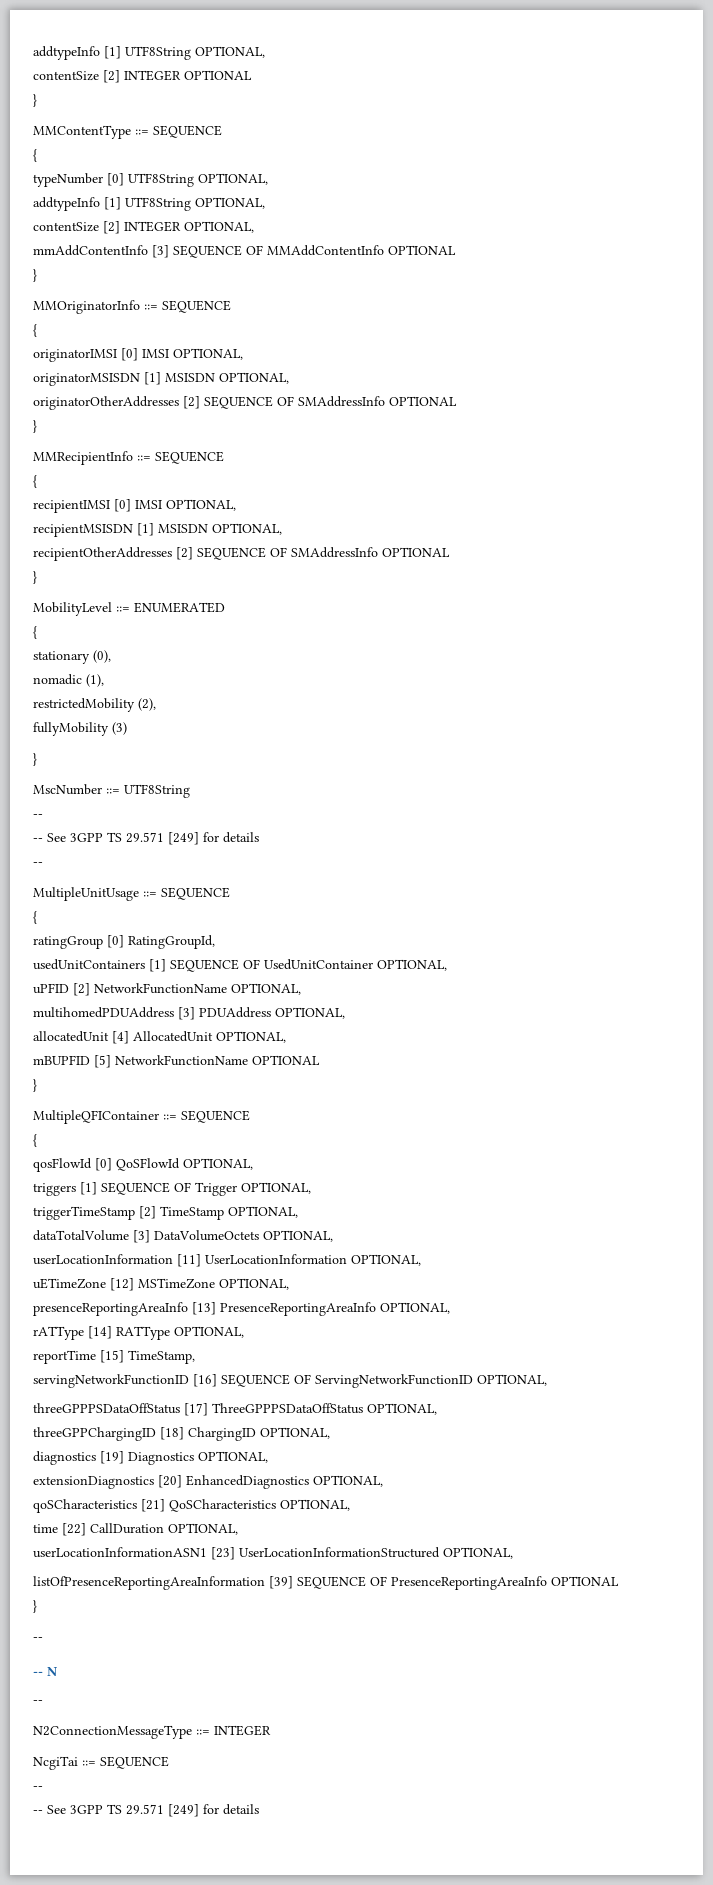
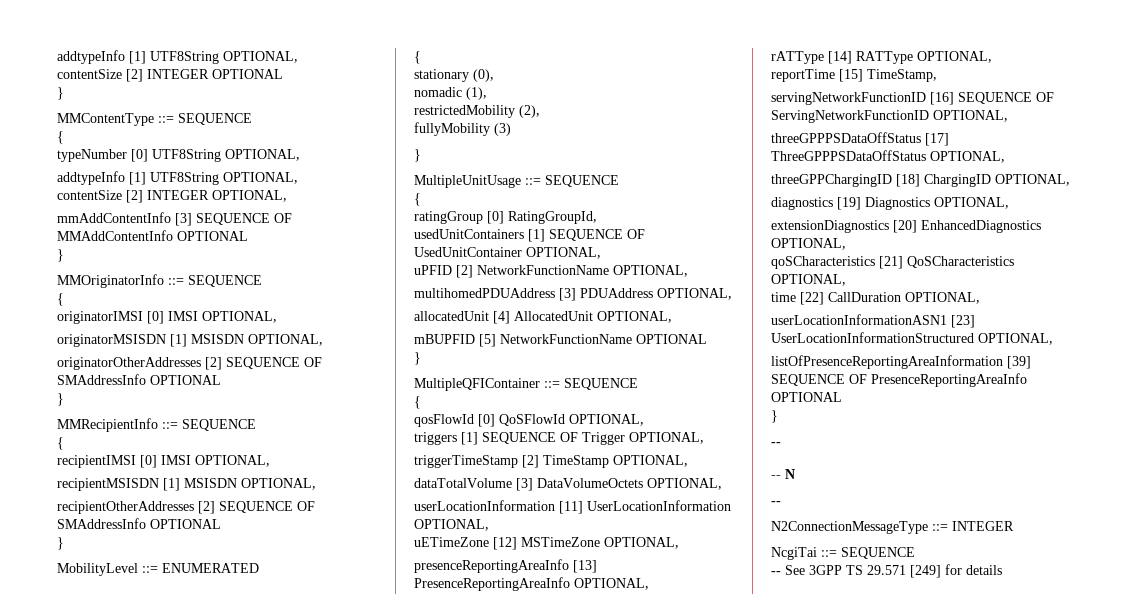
[33,784,190,798] [33,814,43,818] [33,832,259,845] [33,862,43,866] // MscNumber ::= UTF8String // -- // -- See 3GPP TS 29.571 [249] for details // -- -> (421, 155) none
[33,1810,43,1814] // -- -> (781, 573) none

